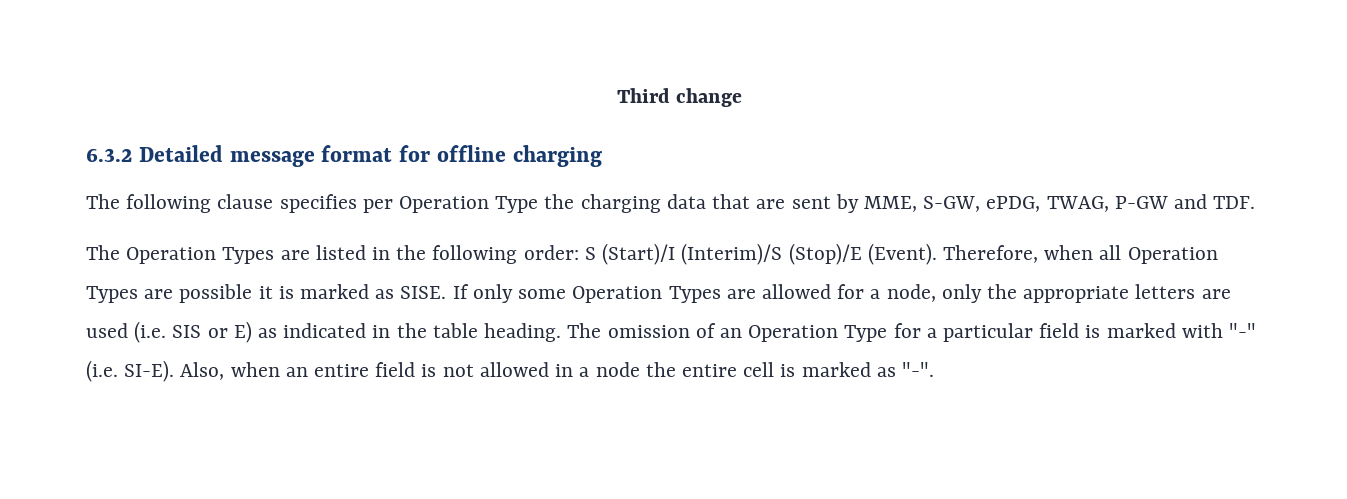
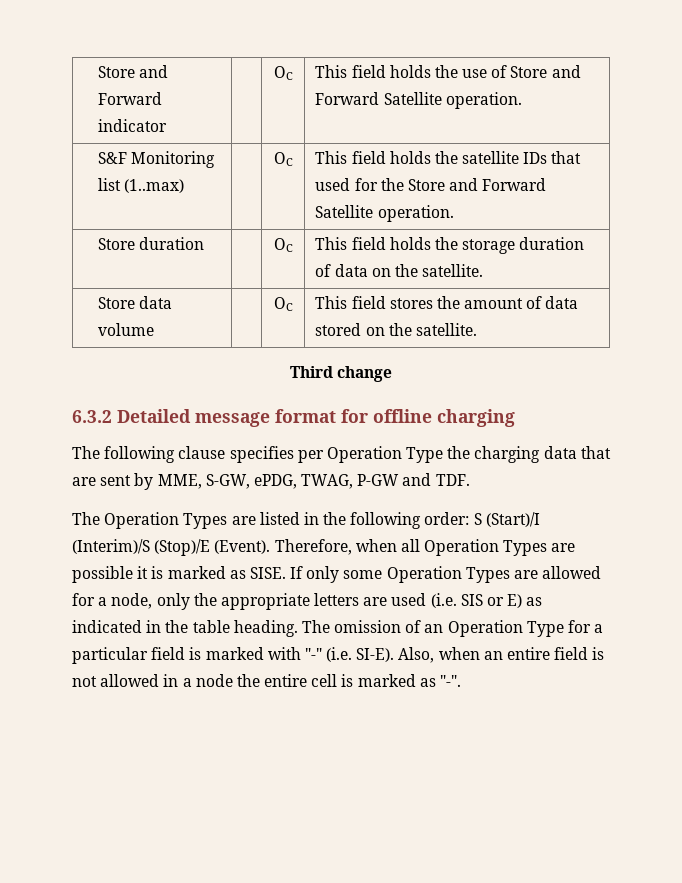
(616, 95) none -> [97,65,168,78] [97,92,162,105] [97,119,167,132] [273,66,293,80] [315,65,581,78] [315,92,522,109] [97,151,215,168] [97,178,184,193] [273,152,293,166] [315,151,582,164] [315,178,547,191] [315,205,454,222] [97,237,204,250] [273,238,293,252] [315,237,585,254] [315,264,484,277] [97,296,172,309] [97,323,154,336] [273,297,293,311] [315,296,579,309] [315,323,477,336] Store and Forward indicator | | OC | This field holds the use of Store and Forward Satellite operation. // S&F Monitoring list (1..max) | | OC | This field holds the satellite IDs that used for the Store and Forward Satellite operation. // Store duration | | OC | This field holds the storage duration of data on the satellite. // Store data volume | | OC | This field stores the amount of data stored on the satellite. //

